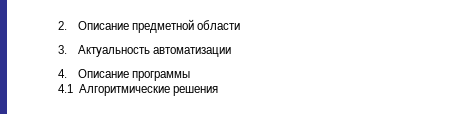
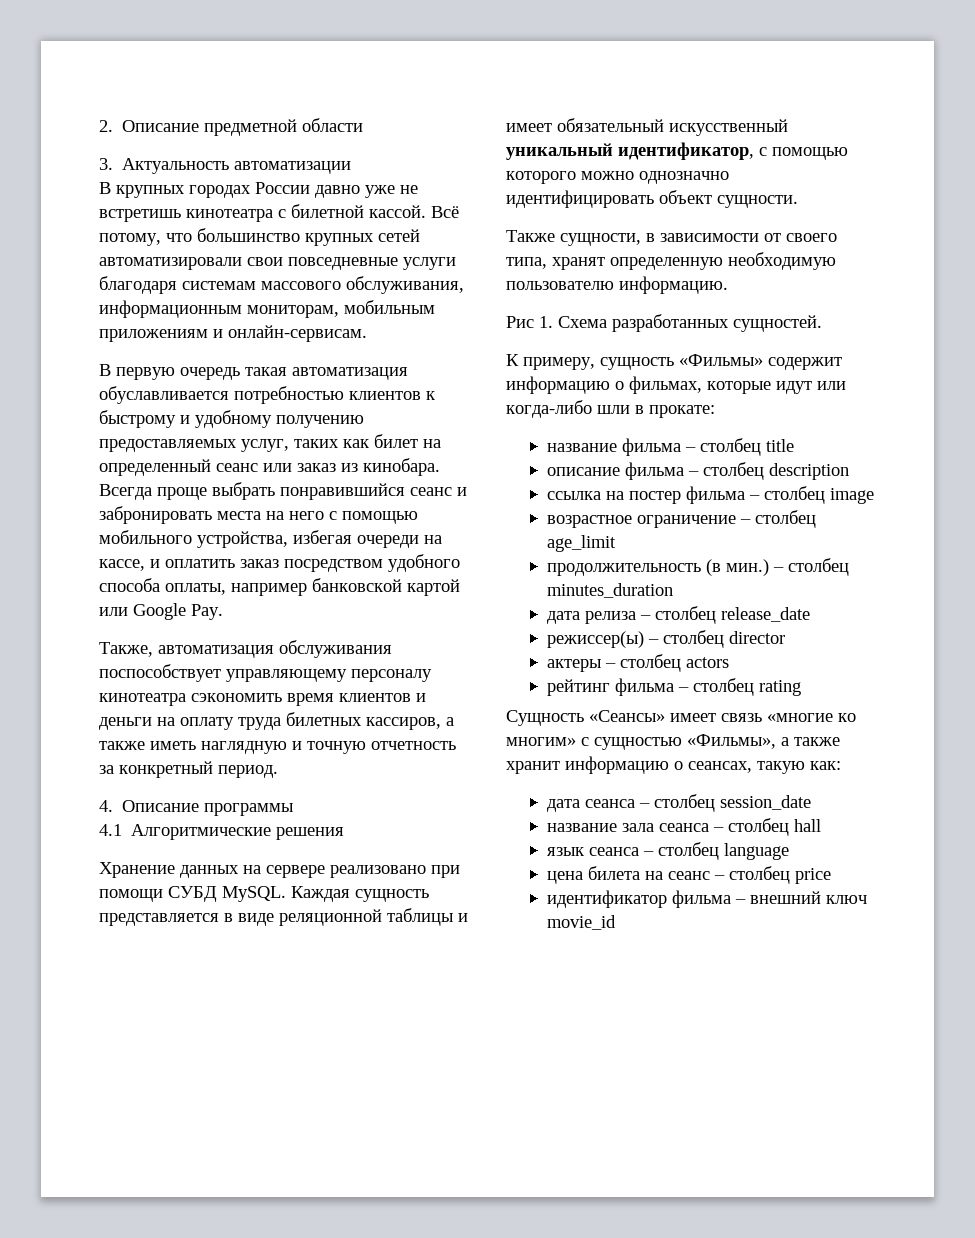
(232, 52) none -> [99,182,418,198] [99,204,459,222] [99,228,420,246] [99,257,456,270] [99,276,464,294] [99,300,435,318] [99,325,367,342] [99,364,408,380] [99,386,435,404] [99,410,364,428] [99,434,441,452] [99,458,440,476] [99,482,467,500] [99,506,418,524] [99,530,442,548] [99,554,460,572] [99,578,460,596] [99,603,223,620] [99,640,392,658] [99,664,432,682] [99,693,426,706] [99,712,454,730] [99,741,456,754] [99,761,278,778] // В крупных городах России давно уже не встретишь кинотеатра с билетной кассой. Всё потому, что большинство крупных сетей автоматизировали свои повседневные услуги благодаря системам массового обслуживания, информационным мониторам, мобильным приложениям и онлайн-сервисам. // В первую очередь такая автоматизация обуславливается потребностью клиентов к быстрому и удобному получению предоставляемых услуг, таких как билет на определенный сеанс или заказ из кинобара. Всегда проще выбрать понравившийся сеанс и забронировать места на него с помощью мобильного устройства, избегая очереди на кассе, и оплатить заказ посредством удобного способа оплаты, например банковской картой или Google Pay. // Также, автоматизация обслуживания поспособствует управляющему персоналу кинотеатра сэкономить время клиентов и деньги на оплату труда билетных кассиров, а также иметь наглядную и точную отчетность за конкретный период.
(218, 91) none -> [99,862,460,878] [99,886,429,902] [99,908,468,926] [506,118,788,136] [506,142,848,160] [506,171,729,184] [506,190,798,208] [506,230,837,246] [506,252,836,270] [506,276,728,294] [506,314,822,332] [506,354,842,370] [506,376,846,394] [506,400,715,418] [547,438,795,456] [547,462,850,480] [547,486,875,504] [547,510,817,528] [547,535,617,552] [547,558,850,576] [547,583,674,598] [547,606,811,624] [547,630,786,648] [547,654,730,672] [547,678,802,696] [506,710,856,726] [506,734,840,750] [506,756,841,774] [547,794,812,812] [547,818,822,836] [547,842,790,860] [547,866,832,884] [547,890,868,908] [547,915,617,930] // Хранение данных на сервере реализовано при помощи СУБД MySQL. Каждая сущность представляется в виде реляционной таблицы и имеет обязательный искусственный уникальный идентификатор, с помощью которого можно однозначно идентифицировать объект сущности. // Также сущности, в зависимости от своего типа, хранят определенную необходимую пользователю информацию. // Рис 1. Схема разработанных сущностей. // К примеру, сущность «Фильмы» содержит информацию о фильмах, которые идут или когда-либо шли в прокате: // название фильма – столбец title // описание фильма – столбец description // ссылка на постер фильма – столбец image // возрастное ограничение – столбец age_limit // продолжительность (в мин.) – столбец minutes_duration // дата релиза – столбец release_date // режиссер(ы) – столбец director // актеры – столбец actors // рейтинг фильма – столбец rating // Сущность «Сеансы» имеет связь «многие ко многим» с сущностью «Фильмы», а также хранит информацию о сеансах, такую как: // дата сеанса – столбец session_date // название зала сеанса – столбец hall // язык сеанса – столбец language // цена билета на сеанс – столбец price // идентификатор фильма – внешний ключ movie_id

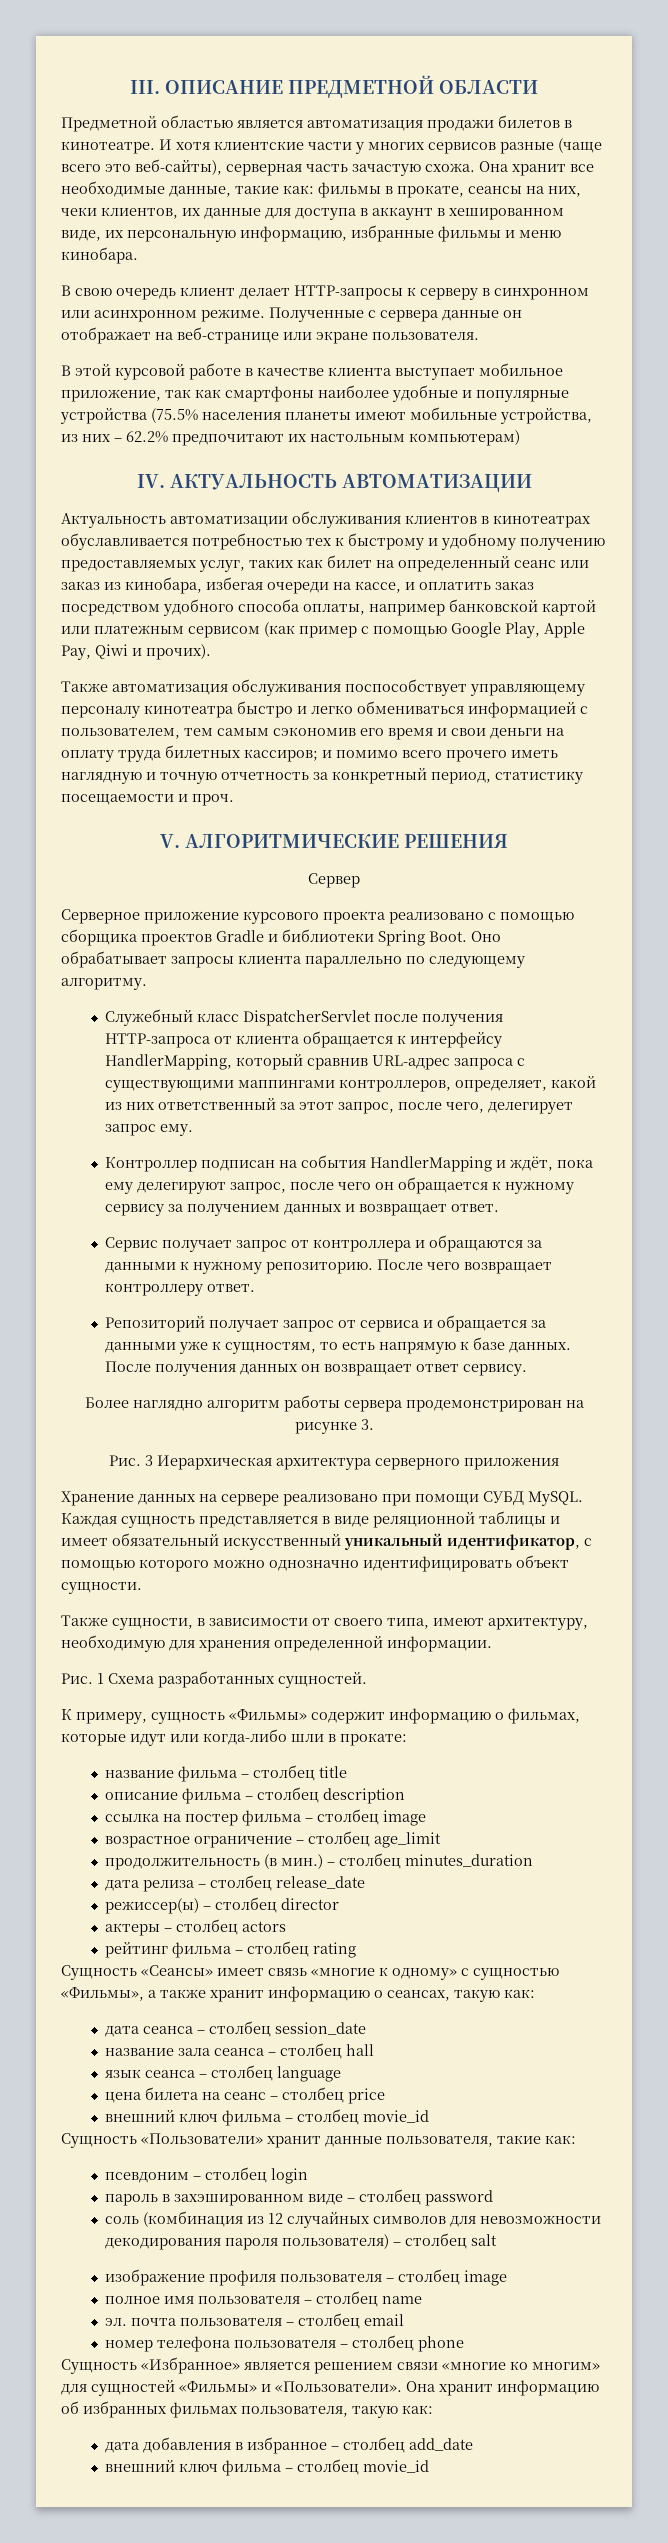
[99,118,364,136] [99,158,352,174] [99,182,418,198] [99,204,459,222] [99,228,420,246] [99,257,456,270] [99,276,464,294] [99,300,435,318] [99,325,367,342] [99,364,408,380] 2. Описание предметной области // 3. Актуальность автоматизации // В крупных городах России давно уже не встретишь кинотеатра с билетной кассой. Всё потому, что большинство крупных сетей автоматизировали свои повседневные услуги благодаря системам массового обслуживания, информационным мониторам, мобильным приложениям и онлайн-сервисам. // В первую очередь такая автоматизация -> [130,75,538,98] [61,115,572,132] [61,138,602,154] [61,159,594,176] [61,181,581,198] [61,207,564,220] [61,225,561,242] [61,247,138,264] [61,285,589,300] [61,307,522,322] [61,327,479,344] [61,363,563,380] [61,385,569,402] [60,407,592,424] [61,430,520,446] [136,474,532,492] [61,511,591,528] III. ОПИСАНИЕ ПРЕДМЕТНОЙ ОБЛАСТИ // Предметной областью является автоматизация продажи билетов в кинотеатре. И хотя клиентские части у многих сервисов разные (чаще всего это веб-сайты), серверная часть зачастую схожа. Она хранит все необходимые данные, такие как: фильмы в прокате, сеансы на них, чеки клиентов, их данные для доступа в аккаунт в хешированном виде, их персональную информацию, избранные фильмы и меню кинобара. // В свою очередь клиент делает HTTP-запросы к серверу в синхронном или асинхронном режиме. Полученные с сервера данные он отображает на веб-странице или экране пользователя. // В этой курсовой работе в качестве клиента выступает мобильное приложение, так как смартфоны наиболее удобные и популярные устройства (75.5% населения планеты имеют мобильные устройства, из них – 62.2% предпочитают их настольным компьютерам) // IV. АКТУАЛЬНОСТЬ АВТОМАТИЗАЦИИ // Актуальность автоматизации обслуживания клиентов в кинотеатрах
[349,391,421,400] клиентов -> [306,538,332,546] тех
[363,458,440,476] [99,482,467,500] [99,506,418,524] [99,530,288,548] кинобара. Всегда проще выбрать понравившийся сеанс и забронировать места на него с помощью мобильного устройства, -> [125,577,202,594] кинобара,
[133,603,223,620] [99,642,153,657] Google Pay. // Также, -> [94,622,585,638] [61,644,211,660] [61,681,108,692] платежным сервисом (как пример с помощью Google Play, Apple Pay, Qiwi и прочих). // Также
[191,693,426,706] сэкономить время клиентов и -> [237,701,588,718] [61,727,486,740] быстро и легко обмениваться информацией с пользователем, тем самым сэкономив его время и свои
[366,717,454,730] [99,741,145,750] кассиров, а также -> [244,749,507,762] кассиров; и помимо всего прочего
[218,765,278,778] [99,800,294,816] [99,824,345,840] период. // 4. Описание программы // 4.1 Алгоритмические решения -> [431,771,583,784] [61,794,234,806] [160,834,508,848] [308,873,360,888] [61,909,574,924] [61,929,501,946] [61,951,525,968] [61,978,147,990] [104,1009,503,1026] [104,1031,502,1048] [104,1054,525,1070] [104,1076,596,1092] [104,1098,573,1114] [104,1124,193,1136] [104,1155,593,1172] [104,1177,574,1194] [104,1204,499,1216] [104,1235,542,1252] [104,1259,552,1274] [104,1283,255,1296] [104,1315,546,1332] [104,1337,571,1354] [104,1361,527,1376] [84,1395,584,1412] [294,1419,374,1434] [109,1455,559,1470] период, статистику посещаемости и проч. // V. АЛГОРИТМИЧЕСКИЕ РЕШЕНИЯ // Сервер // Серверное приложение курсового проекта реализовано с помощью сборщика проектов Gradle и библиотеки Spring Boot. Оно обрабатывает запросы клиента параллельно по следующему алгоритму. // Служебный класс DispatcherServlet после получения HTTP-запроса от клиента обращается к интерфейсу HandlerMapping, который сравнив URL-адрес запроса с существующими маппингами контроллеров, определяет, какой из них ответственный за этот запрос, после чего, делегирует запрос ему. // Контроллер подписан на события HandlerMapping и ждёт, пока ему делегируют запрос, после чего он обращается к нужному сервису за получением данных и возвращает ответ. // Сервис получает запрос от контроллера и обращаются за данными к нужному репозиторию. После чего возвращает контроллеру ответ. // Репозиторий получает запрос от сервиса и обращается за данными уже к сущностям, то есть напрямую к базе данных. После получения данных он возвращает ответ сервису. // Более наглядно алгоритм работы сервера продемонстрирован на рисунке 3. // Рис. 3 Иерархическая архитектура серверного приложения
[552,252,836,270] [506,276,728,294] [506,316,553,328] хранят определенную необходимую пользователю информацию. // Рис 1. -> [433,1617,588,1630] [61,1635,492,1652] [61,1673,104,1684] имеют архитектуру, необходимую для хранения определенной информации. // Рис. 1
[838,713,856,722] [506,737,576,746] ко многим» -> [379,1967,457,1980] к одному»
[547,890,868,908] идентификатор фильма – внешний ключ -> [104,2109,429,2126] [61,2133,576,2148] [104,2167,308,2184] [104,2189,493,2206] [104,2211,601,2228] [104,2233,497,2250] [104,2269,507,2286] [104,2291,422,2307] [104,2313,404,2329] [104,2335,464,2352] [61,2357,600,2374] [61,2380,599,2396] [61,2401,433,2418] [104,2437,473,2454] [104,2459,359,2476] внешний ключ фильма – столбец movie_id // Сущность «Пользователи» хранит данные пользователя, такие как: // псевдоним – столбец login // пароль в захэшированном виде – столбец password // соль (комбинация из 12 случайных символов для невозможности декодирования пароля пользователя) – столбец salt // изображение профиля пользователя – столбец image // полное имя пользователя – столбец name // эл. почта пользователя – столбец email // номер телефона пользователя – столбец phone // Сущность «Избранное» является решением связи «многие ко многим» для сущностей «Фильмы» и «Пользователи». Она хранит информацию об избранных фильмах пользователя, такую как: // дата добавления в избранное – столбец add_date // внешний ключ фильма – столбец

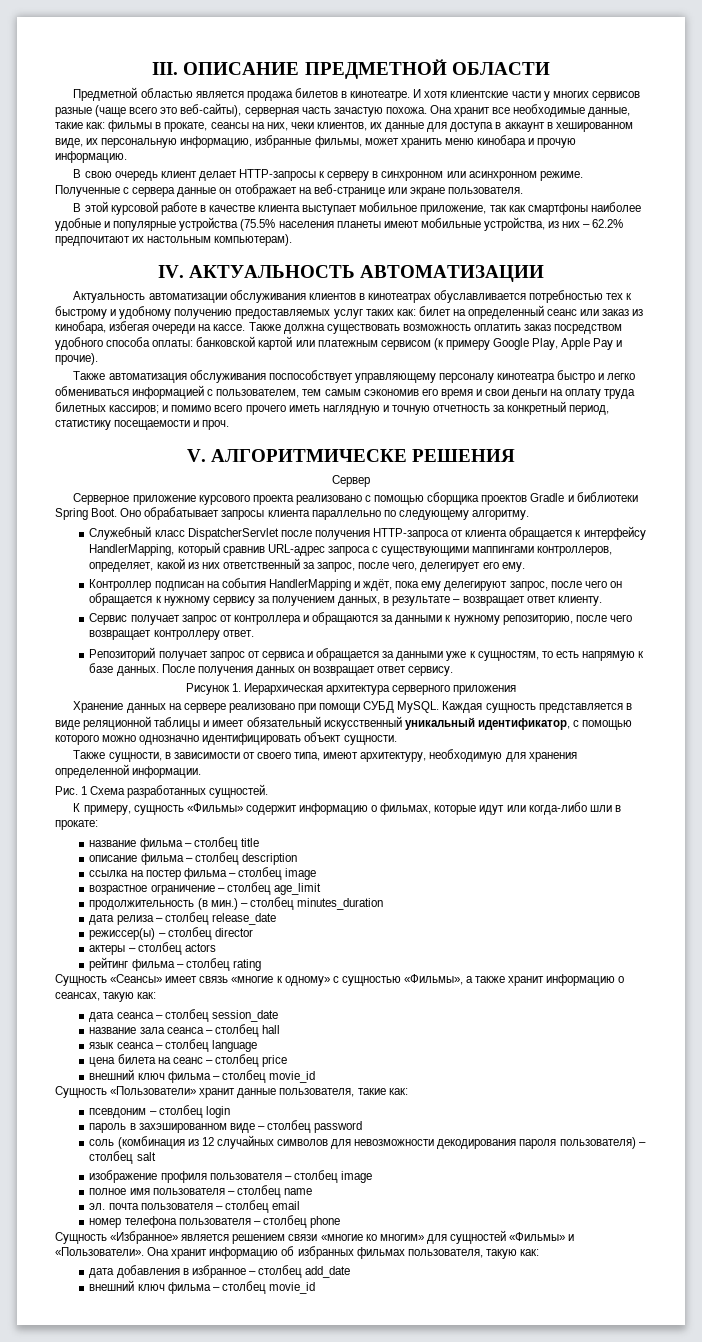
[307,119,494,132] автоматизация продажи -> [246,91,293,101] продажа
[425,163,475,172] схожа. -> [385,107,427,114] похожа.
[438,226,561,242] [61,247,138,264] фильмы и меню кинобара. -> [314,135,577,148] [55,151,127,163] фильмы, может хранить меню кинобара и прочую информацию.
[409,430,520,446] компьютерам) -> [214,234,293,246] компьютерам).
[199,559,323,572] услуг, таких как -> [333,309,416,319] услуг таких как:
[355,581,415,593] кассе, и -> [213,322,471,334] кассе. Также должна существовать возможность
[303,604,445,616] оплаты, например -> [152,340,194,347] оплаты:
[264,622,585,638] [61,644,211,660] (как пример с помощью Google Play, Apple Pay, Qiwi и прочих). -> [433,338,623,350] [55,353,98,365] (к примеру Google Play, Apple Pay и прочие).
[185,834,399,848] АЛГОРИТМИЧЕСКИЕ -> [211,449,407,462] АЛГОРИТМИЧЕСКЕ
[298,1102,334,1110] этот -> (316, 565) none
[104,1124,156,1136] запрос -> [482,562,499,569] его
[283,1204,499,1216] данных и возвращает ответ. -> [338,596,602,606] данных, в результате – возвращает ответ клиенту.
[265,1259,423,1274] репозиторию. После -> [502,615,607,625] репозиторию, после
[84,1395,584,1412] [294,1419,374,1434] [109,1455,153,1466] Более наглядно алгоритм работы сервера продемонстрирован на рисунке 3. // Рис. 3 -> [185,683,241,695] Рисунок 1.

